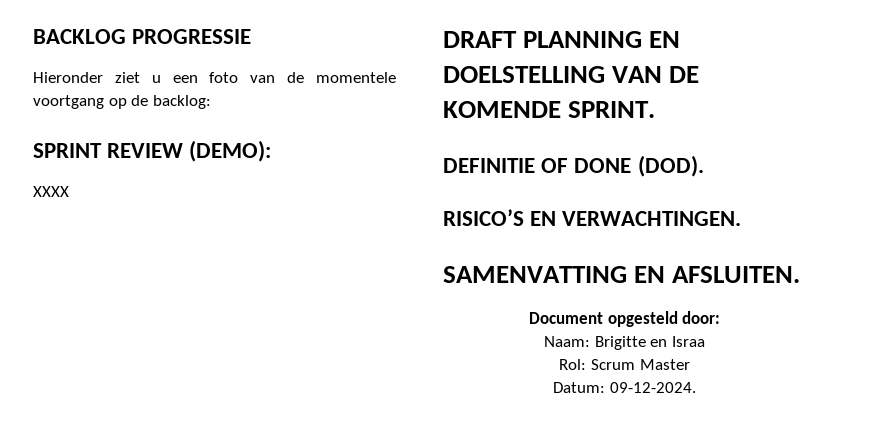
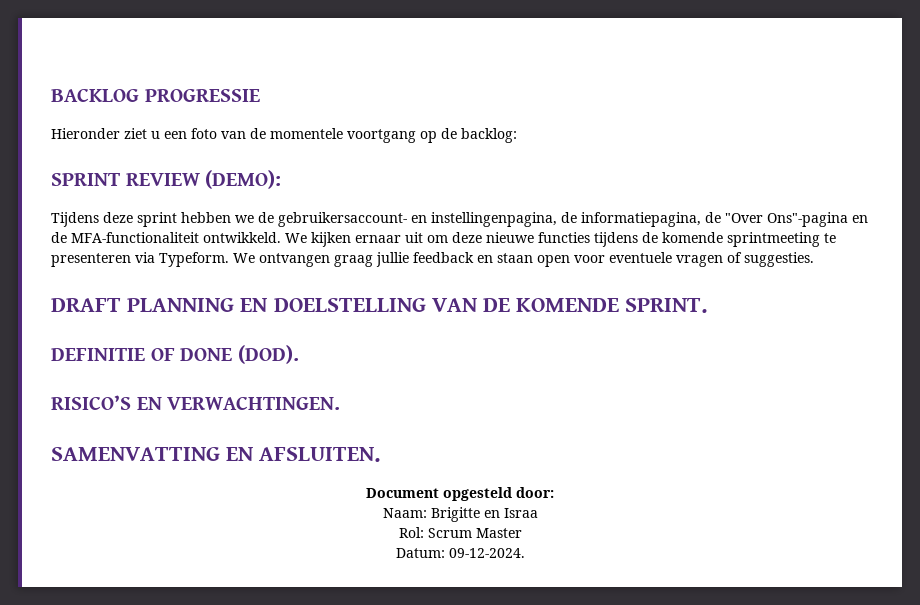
[33,186,69,197] XXXX -> [51,212,868,227] [51,232,836,247] [51,252,814,267] Tijdens deze sprint hebben we de gebruikersaccount- en instellingenpagina, de informatiepagina, de "Over Ons"-pagina en de MFA-functionaliteit ontwikkeld. We kijken ernaar uit om deze nieuwe functies tijdens de komende sprintmeeting te presenteren via Typeform. We ontvangen graag jullie feedback en staan open voor eventuele vragen of suggesties.

